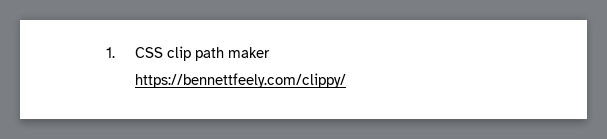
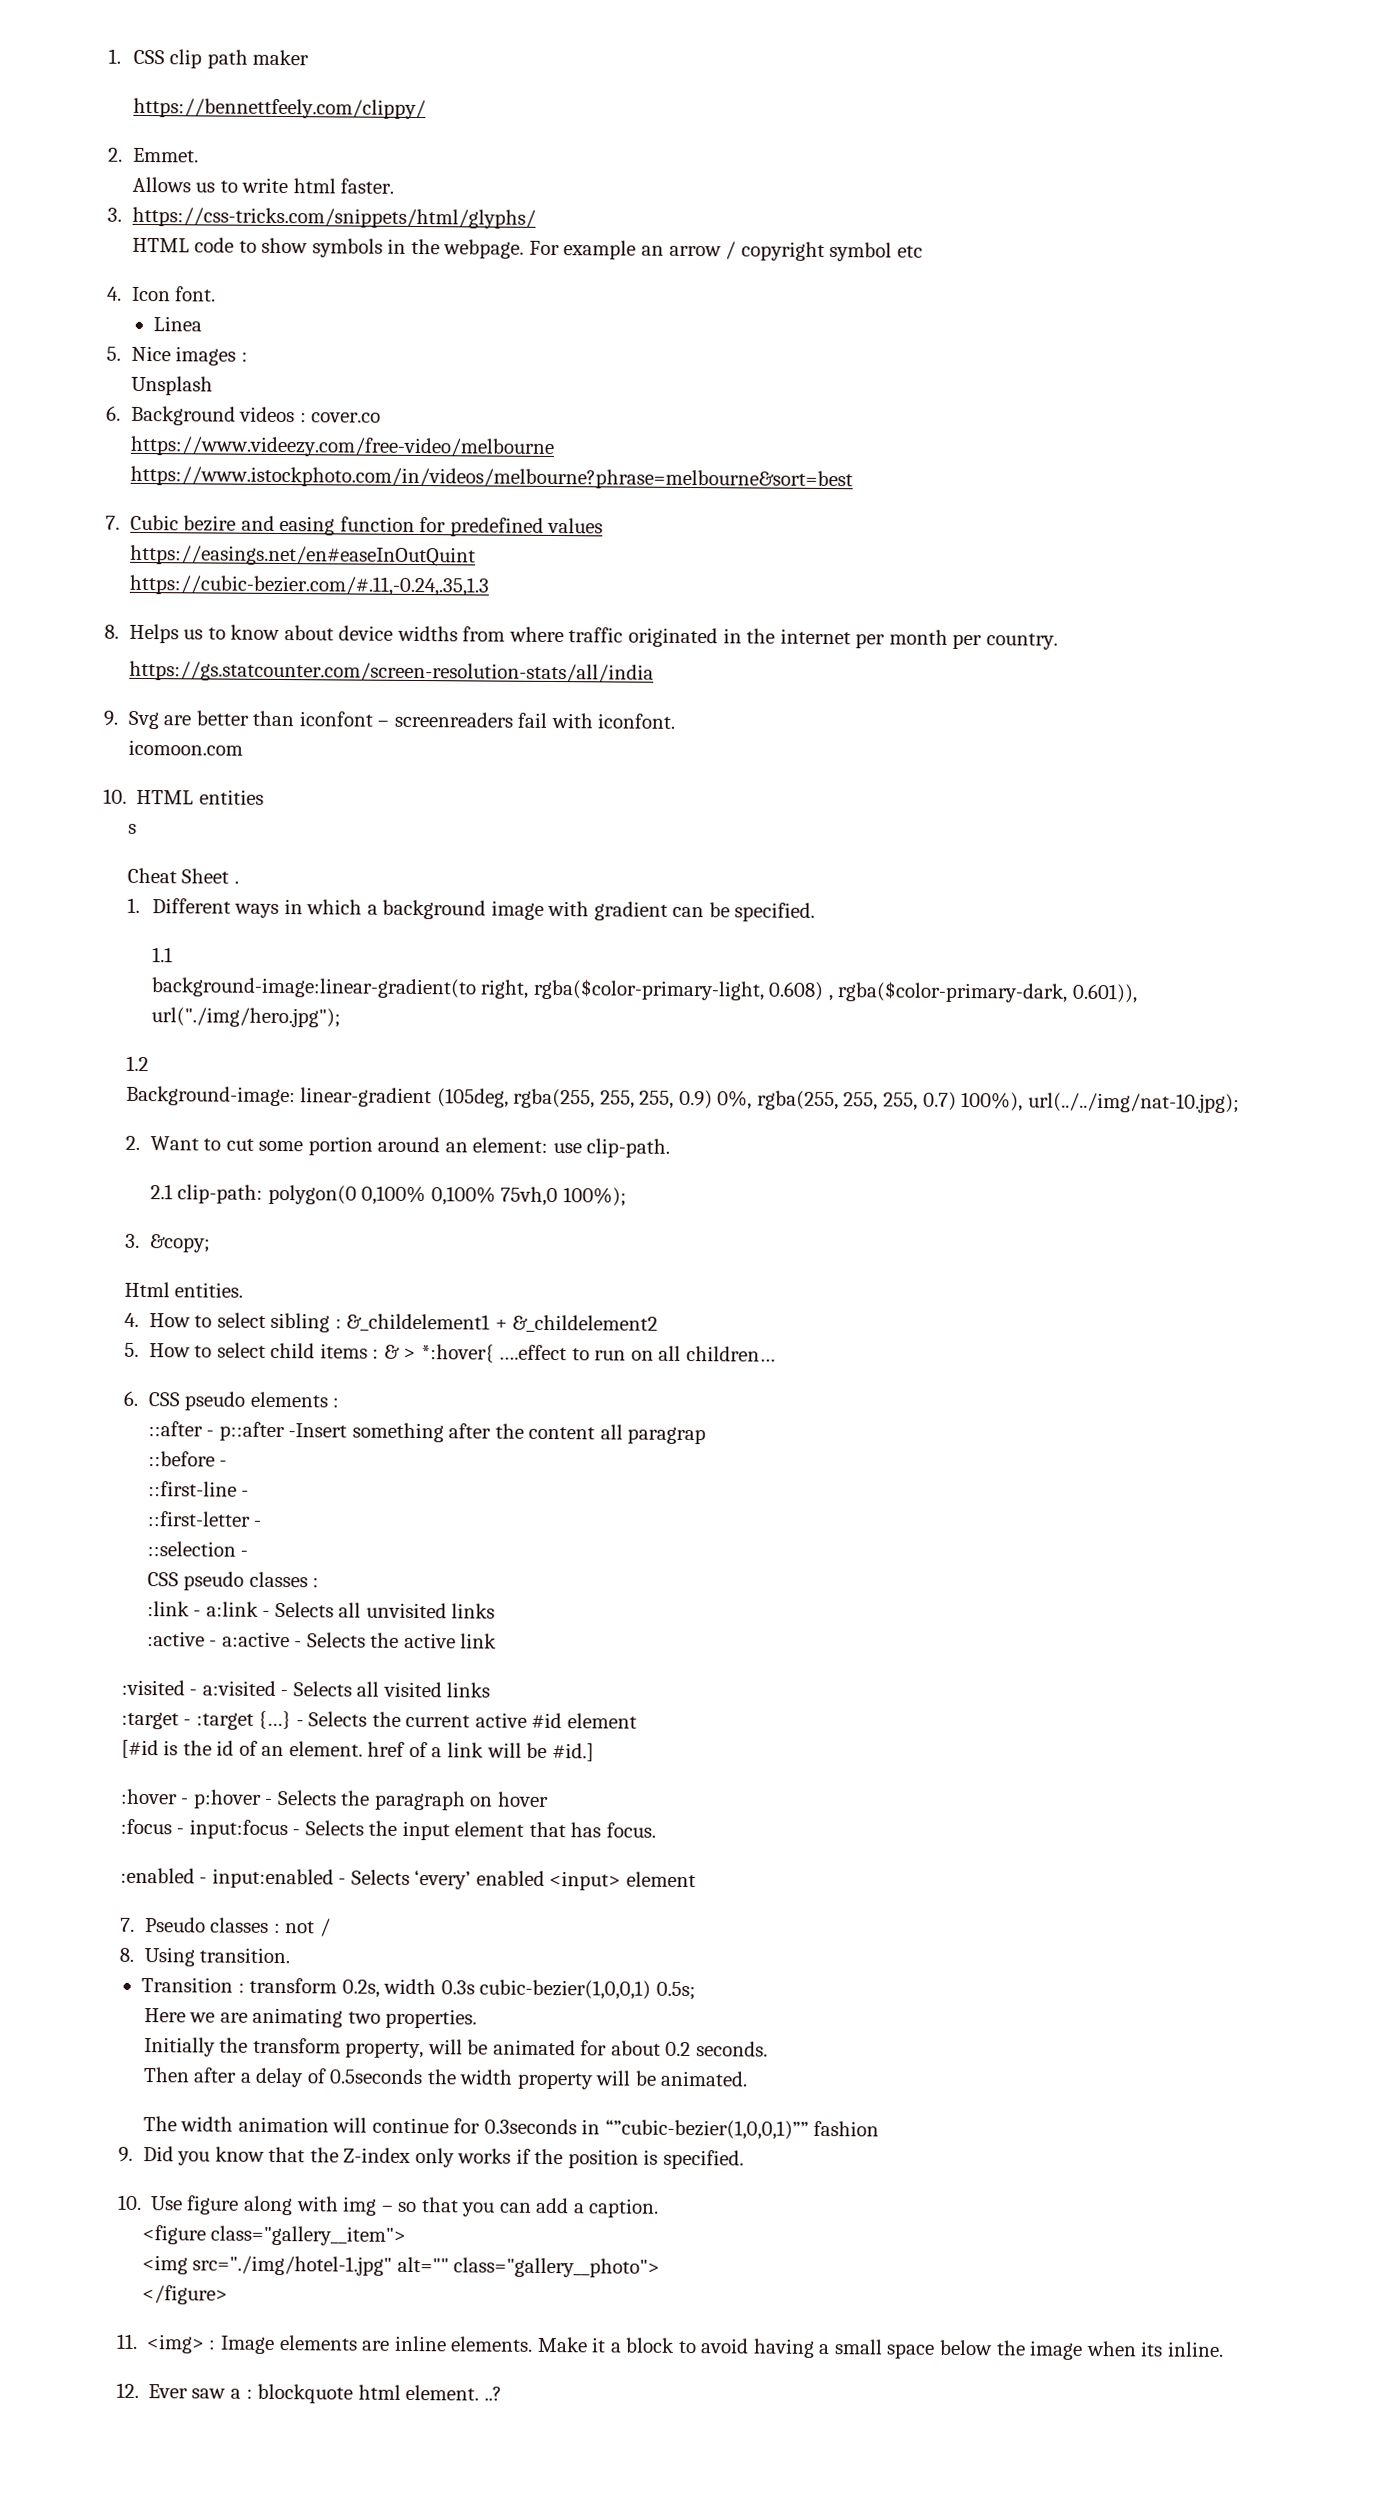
(346, 80) none -> [107,147,199,163] [131,176,395,194] [106,206,536,229] [131,237,923,262] [105,286,217,302] [153,316,203,332] [105,345,248,366] [130,375,213,396] [105,405,382,426] [129,435,554,458] [129,465,853,491] [104,514,604,537] [129,544,476,567] [128,574,489,597] [103,623,1058,650] [128,660,654,684] [102,710,676,730] [127,739,243,756] [102,788,264,805] [127,823,137,834] [126,867,239,884] [126,897,816,922] [151,947,173,963] [150,977,1138,1004] [150,1007,341,1028] [125,1055,149,1072] [125,1085,1240,1114] [124,1135,671,1158] [149,1184,627,1207] [124,1233,211,1253] [123,1281,244,1298] [123,1312,659,1333] [123,1342,777,1363] [122,1390,340,1411] [147,1421,707,1445] [147,1451,228,1467] [147,1481,250,1497] [147,1511,263,1527] [146,1541,249,1557] [146,1571,320,1591] [146,1601,496,1619] [146,1631,498,1649] [120,1679,491,1698] [120,1710,638,1730] [120,1739,594,1762] [119,1788,549,1811] [119,1818,657,1841] [119,1867,696,1891] [119,1917,331,1937] [118,1947,291,1967] [141,1977,696,2001] [143,2007,478,2029] [143,2037,768,2059] [142,2067,749,2090] [142,2116,880,2140] [117,2146,744,2170] [117,2194,660,2218] [141,2225,407,2246] [141,2255,661,2278] [141,2285,228,2305] [115,2333,1224,2360] [115,2382,502,2404] // 2. Emmet. // Allows us to write html faster. // 3. https://css-tricks.com/snippets/html/glyphs/ // HTML code to show symbols in the webpage. For example an arrow / copyright symbol etc // 4. Icon font. // Linea // 5. Nice images : // Unsplash // 6. Background videos : cover.co // https://www.videezy.com/free-video/melbourne // https://www.istockphoto.com/in/videos/melbourne?phrase=melbourne&sort=best // 7. Cubic bezire and easing function for predefined values // https://easings.net/en#easeInOutQuint // https://cubic-bezier.com/#.11,-0.24,.35,1.3 // 8. Helps us to know about device widths from where traffic originated in the internet per month per country. // https://gs.statcounter.com/screen-resolution-stats/all/india // 9. Svg are better than iconfont – screenreaders fail with iconfont. // icomoon.com // 10. HTML entities // s // Cheat Sheet . // 1. Different ways in which a background image with gradient can be specified. // 1.1 // background-image:linear-gradient(to right, rgba($color-primary-light, 0.608) , rgba($color-primary-dark, 0.601)), url("./img/hero.jpg"); // 1.2 // Background-image: linear-gradient (105deg, rgba(255, 255, 255, 0.9) 0%, rgba(255, 255, 255, 0.7) 100%), url(../../img/nat-10.jpg); // 2. Want to cut some portion around an element: use clip-path. // 2.1 clip-path: polygon(0 0,100% 0,100% 75vh,0 100%); // 3. &copy; // Html entities. // 4. How to select sibling : &_childelement1 + &_childelement2 // 5. How to select child items : & > *:hover{ ….effect to run on all children… // 6. CSS pseudo elements : // ::after - p::after -Insert something after the content all paragrap // ::before - // ::first-line - // ::first-letter - // ::selection - // CSS pseudo classes : // :link - a:link - Selects all unvisited links // :active - a:active - Selects the active link // :visited - a:visited - Selects all visited links // :target - :target {…} - Selects the current active #id element // [#id is the id of an element. href of a link will be #id.] // :hover - p:hover - Selects the paragraph on hover // :focus - input:focus - Selects the input element that has focus. // :enabled - input:enabled - Selects ‘every’ enabled <input> element // 7. Pseudo classes : not / // 8. Using transition. // Transition : transform 0.2s, width 0.3s cubic-bezier(1,0,0,1) 0.5s; // Here we are animating two properties. // Initially the transform property, will be animated for about 0.2 seconds. // Then after a delay of 0.5seconds the width property will be animated. // The width animation will continue for 0.3seconds in “”cubic-bezier(1,0,0,1)”” fashion // 9. Did you know that the Z-index only works if the position is specified. // 10. Use figure along with img – so that you can add a caption. // <figure class="gallery__item"> // <img src="./img/hotel-1.jpg" alt="" class="gallery__photo"> // </figure> // 11. <img> : Image elements are inline elements. Make it a block to avoid having a small space below the image when its inline. // 12. Ever saw a : blockquote html element. ..?

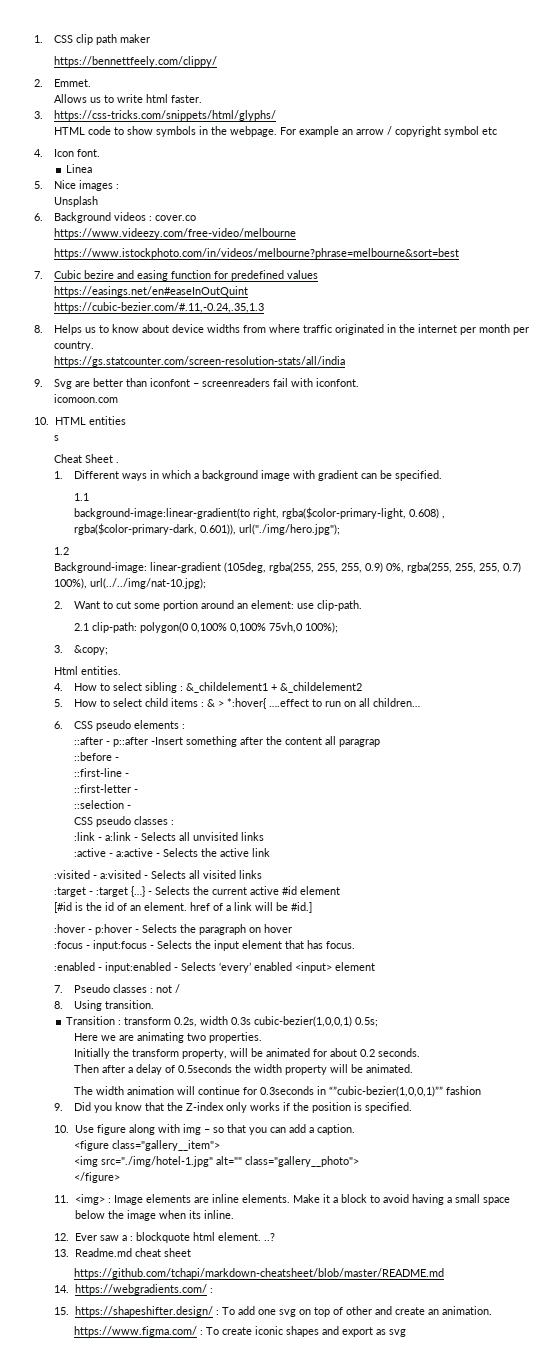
(502, 2393) none -> [54,1248,191,1257] [74,1268,445,1279] [54,1284,213,1295] [54,1306,492,1317] [74,1326,407,1337] // 13. Readme.md cheat sheet // https://github.com/tchapi/markdown-cheatsheet/blob/master/README.md // 14. https://webgradients.com/ : // 15. https://shapeshifter.design/ : To add one svg on top of other and create an animation. // https://www.figma.com/ : To create iconic shapes and export as svg

